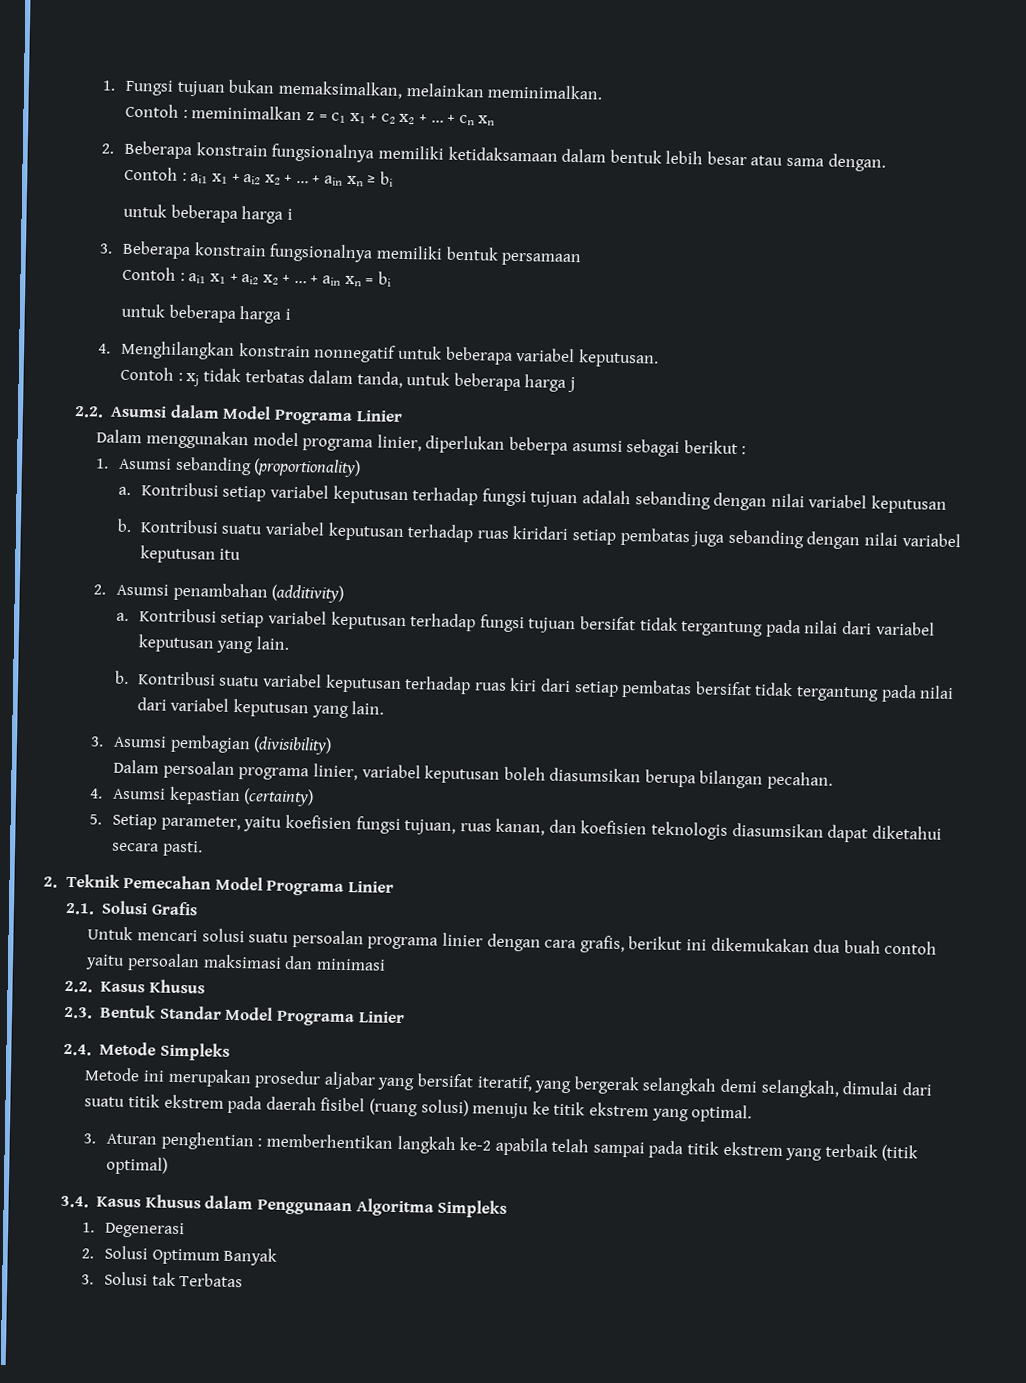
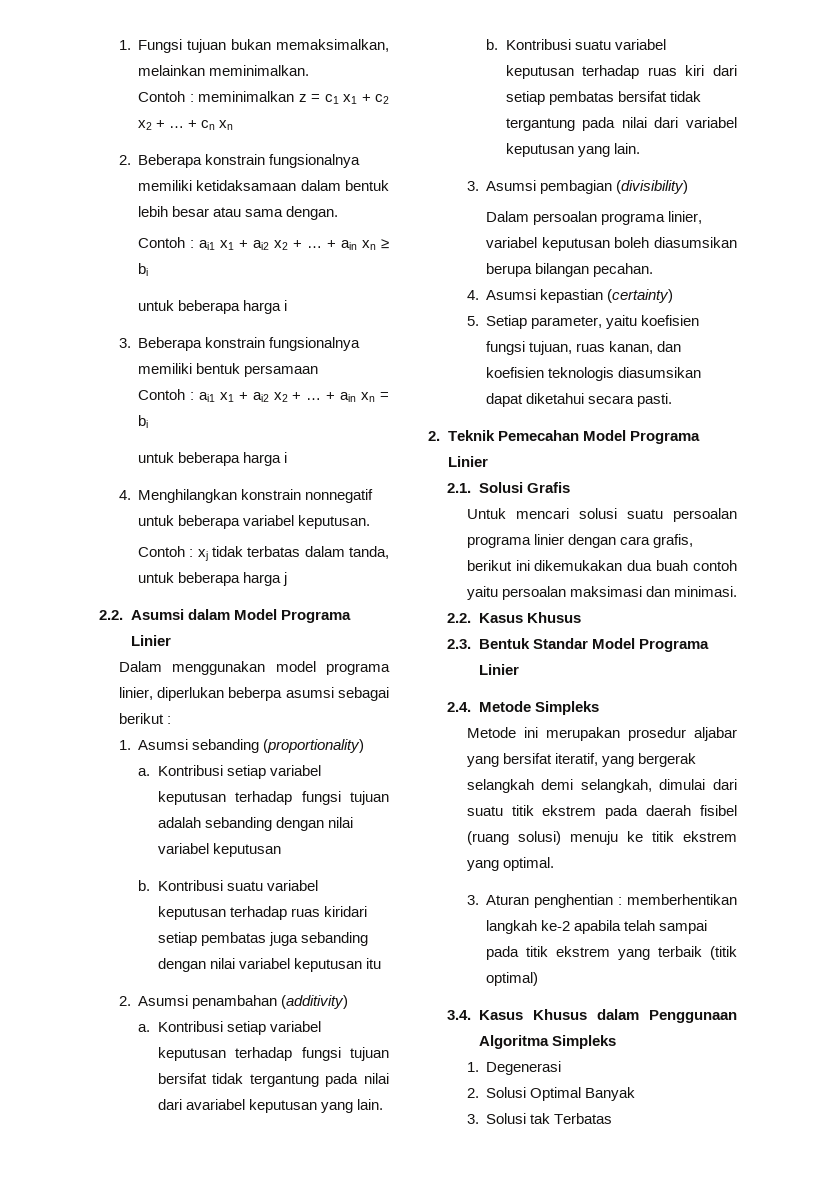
[875,621,935,636] variabel -> [185,1099,245,1110] avariabel
[315,958,386,971] minimasi -> [673,586,737,597] minimasi.
[151,1248,220,1265] Optimum -> [530,1087,582,1101] Optimal

